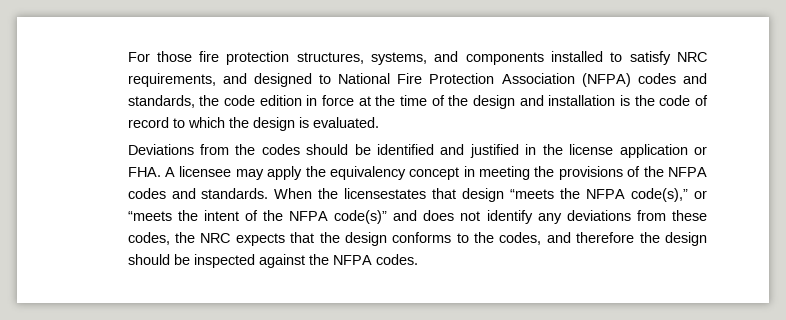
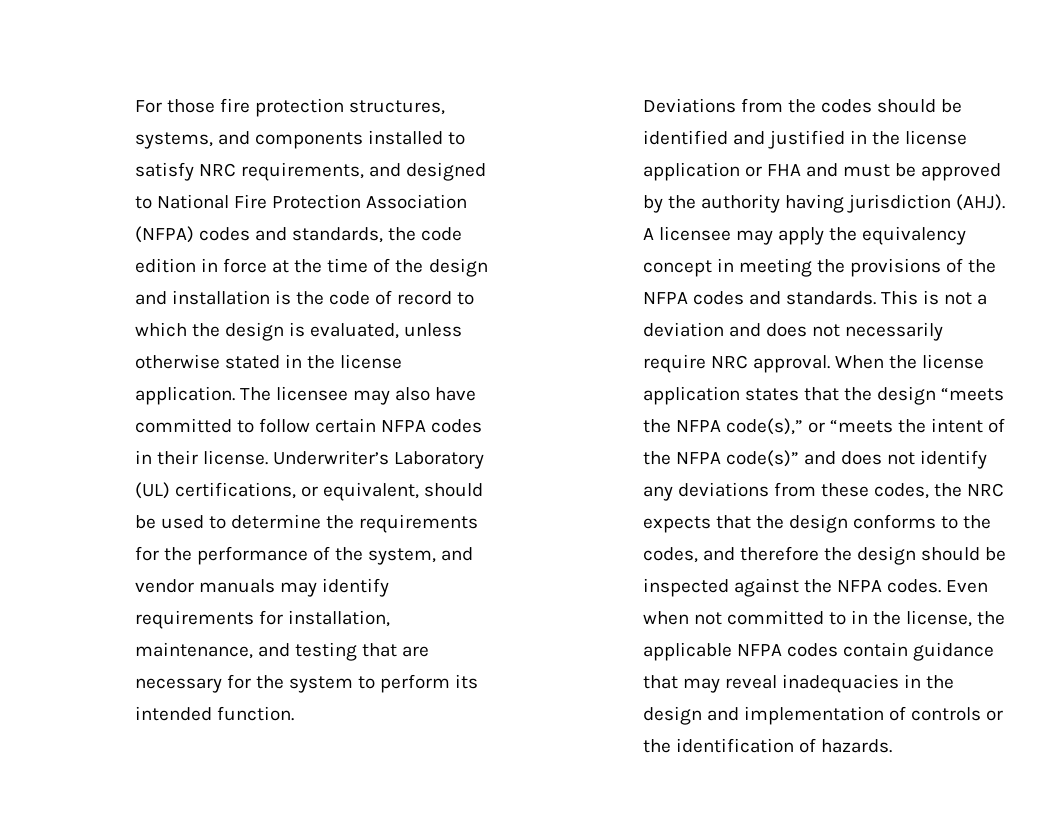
[312,117,379,128] evaluated. -> [310,323,463,339] [134,354,403,369] [134,386,477,405] [134,418,483,433] [134,450,485,469] [134,482,484,501] [134,514,479,533] [134,546,474,565] [134,578,389,597] [134,610,390,629] [134,642,430,661] [134,674,479,693] [134,706,294,721] evaluated, unless otherwise stated in the license application. The licensee may also have committed to follow certain NFPA codes in their license. Underwriter’s Laboratory (UL) certifications, or equivalent, should be used to determine the requirements for the performance of the system, and vendor manuals may identify requirements for installation, maintenance, and testing that are necessary for the system to perform its intended function.
[127,167,161,177] FHA. -> [766,163,1002,181] [642,194,1006,213] FHA and must be approved by the authority having jurisdiction (AHJ).
[274,188,457,199] When the licensestates that -> [881,290,988,305] [642,322,944,341] [642,354,985,373] [642,386,872,405] This is not a deviation and does not necessarily require NRC approval. When the license application states that the
(418, 259) none -> [946,580,989,593] [642,610,1006,627] [642,642,995,661] [642,674,955,693] [642,706,1004,725] [642,738,892,753] Even when not committed to in the license, the applicable NFPA codes contain guidance that may reveal inadequacies in the design and implementation of controls or the identification of hazards.

